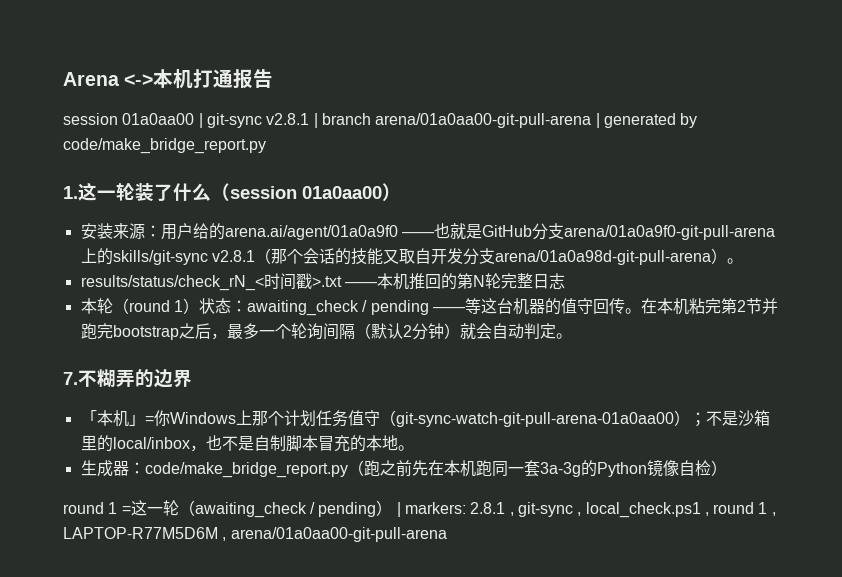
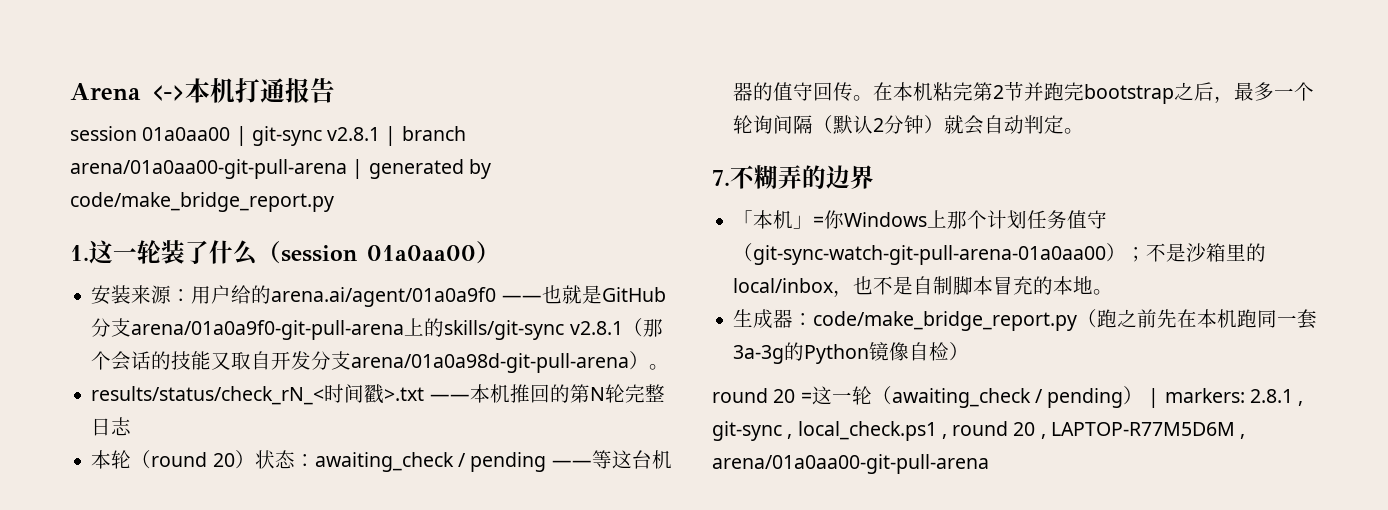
[173,300,183,312] 1 -> [212,453,235,467] 20
[108,502,118,514] 1 -> [773,389,796,403] 20
[758,502,768,514] 1 -> [1013,422,1036,436] 20

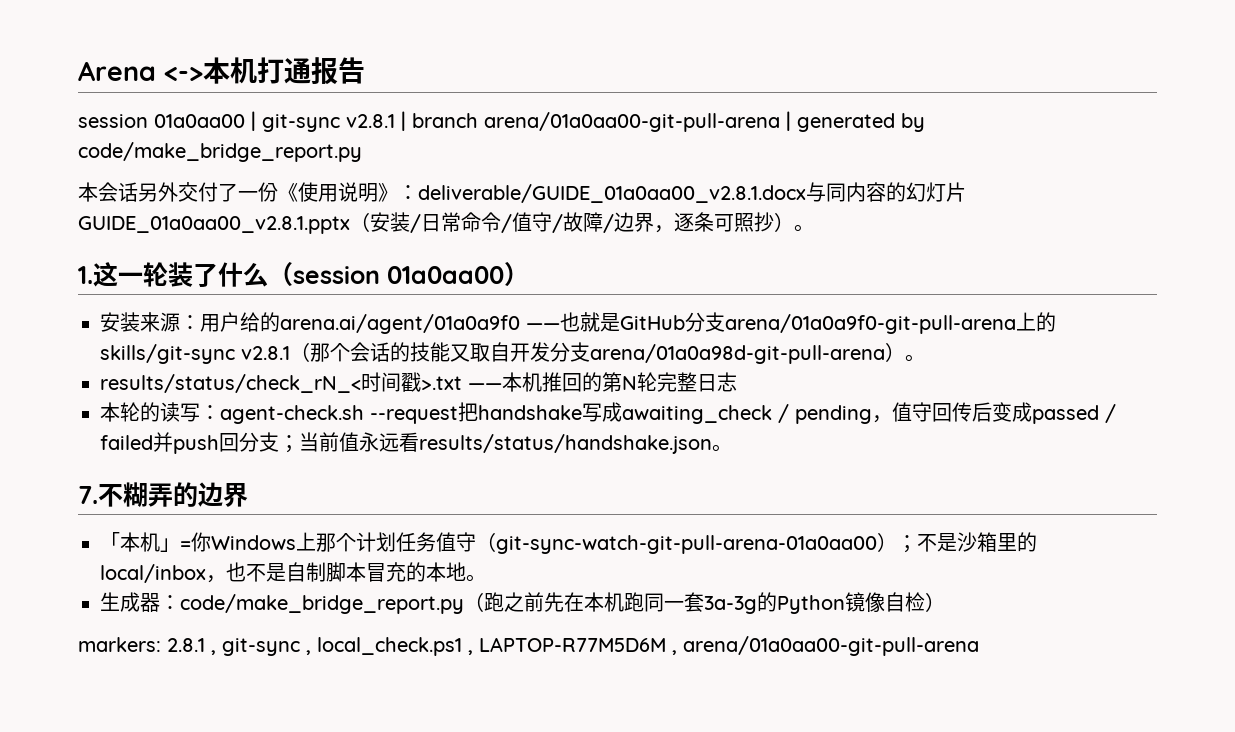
(334, 202) none -> [78,182,966,203] [78,212,814,234] // 本会话另外交付了一份《使用说明》：deliverable/GUIDE_01a0aa00_v2.8.1.docx与同内容的幻灯片GUIDE_01a0aa00_v2.8.1.pptx（安装/日常命令/值守/故障/边界，逐条可照抄）。
[131,450,672,472] [733,81,1315,104] [733,115,1065,135] （round 20）状态：awaiting_check / pending ——等这台机器的值守回传。在本机粘完第2节并跑完bootstrap之后，最多一个轮询间隔（默认2分钟）就会自动判定 -> [140,402,1116,424] [100,432,712,454] 的读写：agent-check.sh --request把handshake写成awaiting_check / pending，值守回传后变成passed / failed并push回分支；当前值永远看results/status/handshake.json
[712,386,1160,408] round 20 =这一轮（awaiting_check / pending） | -> (945, 602) none
[952,421,1046,439] round 20 , -> (473, 652) none

